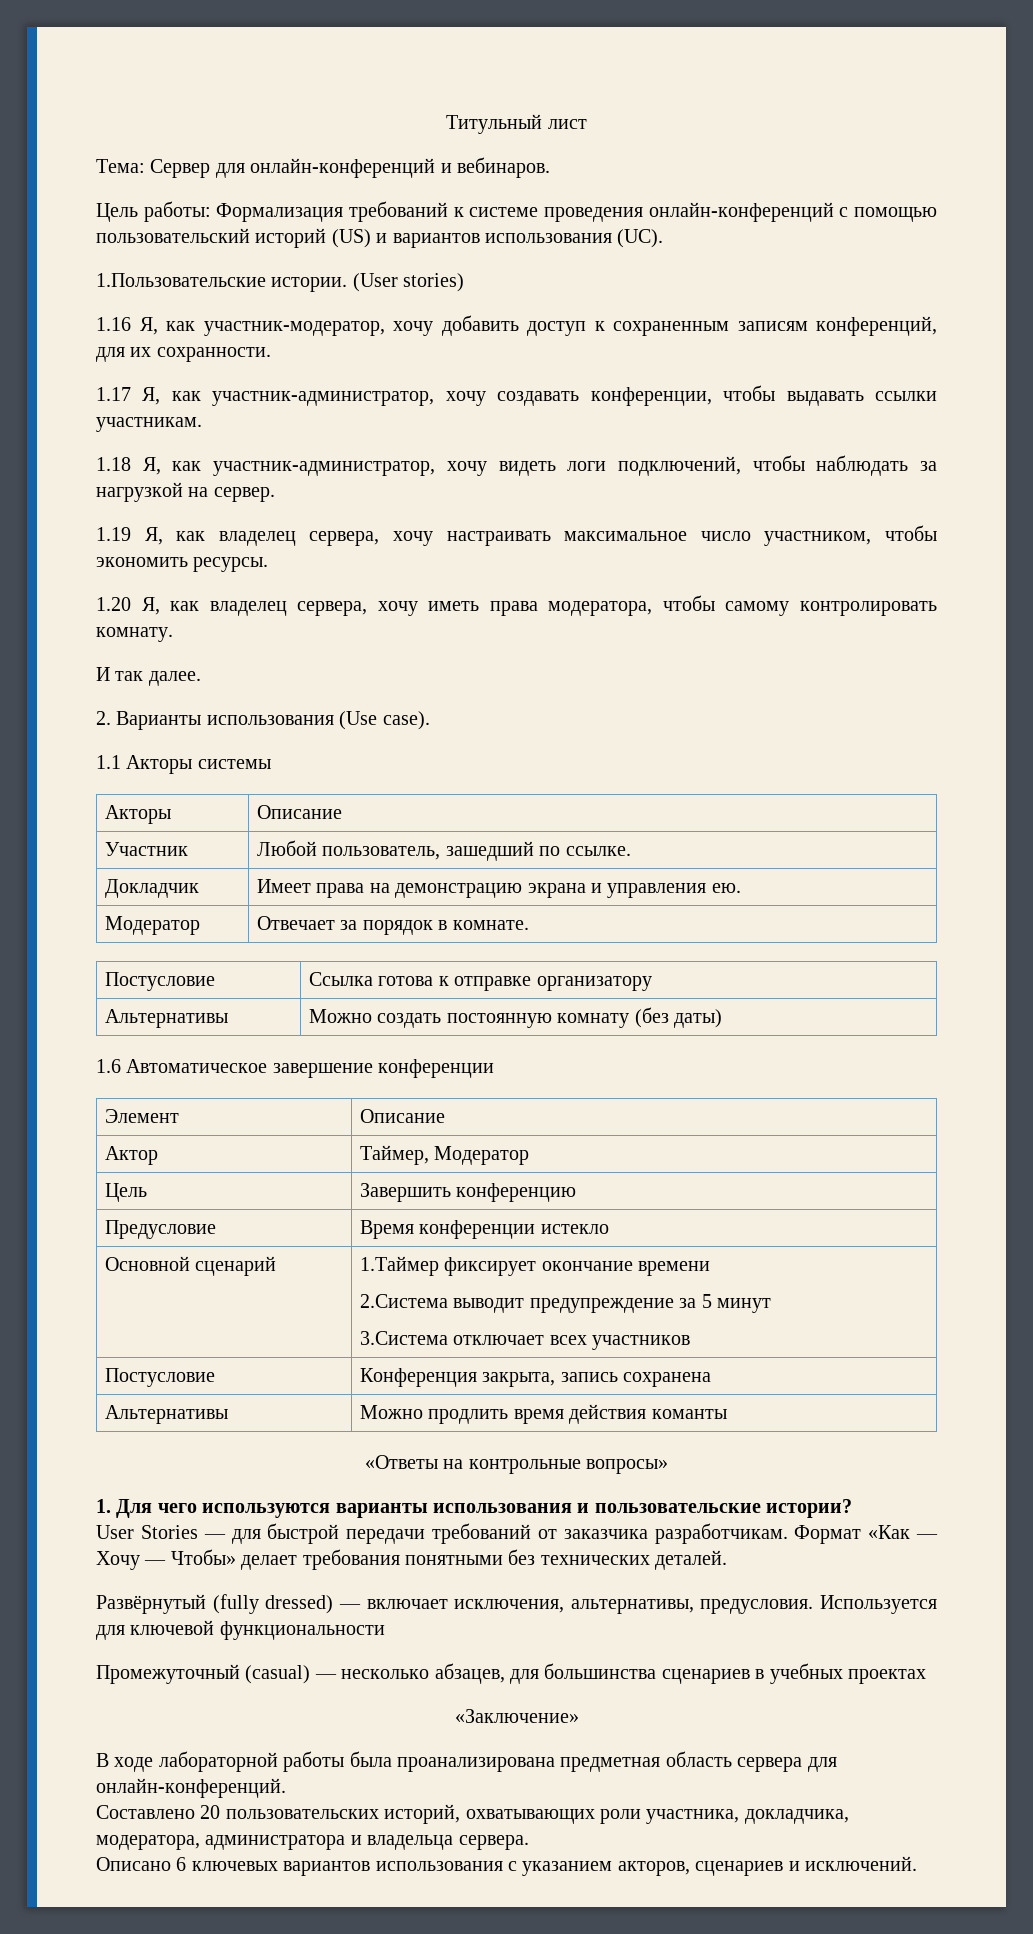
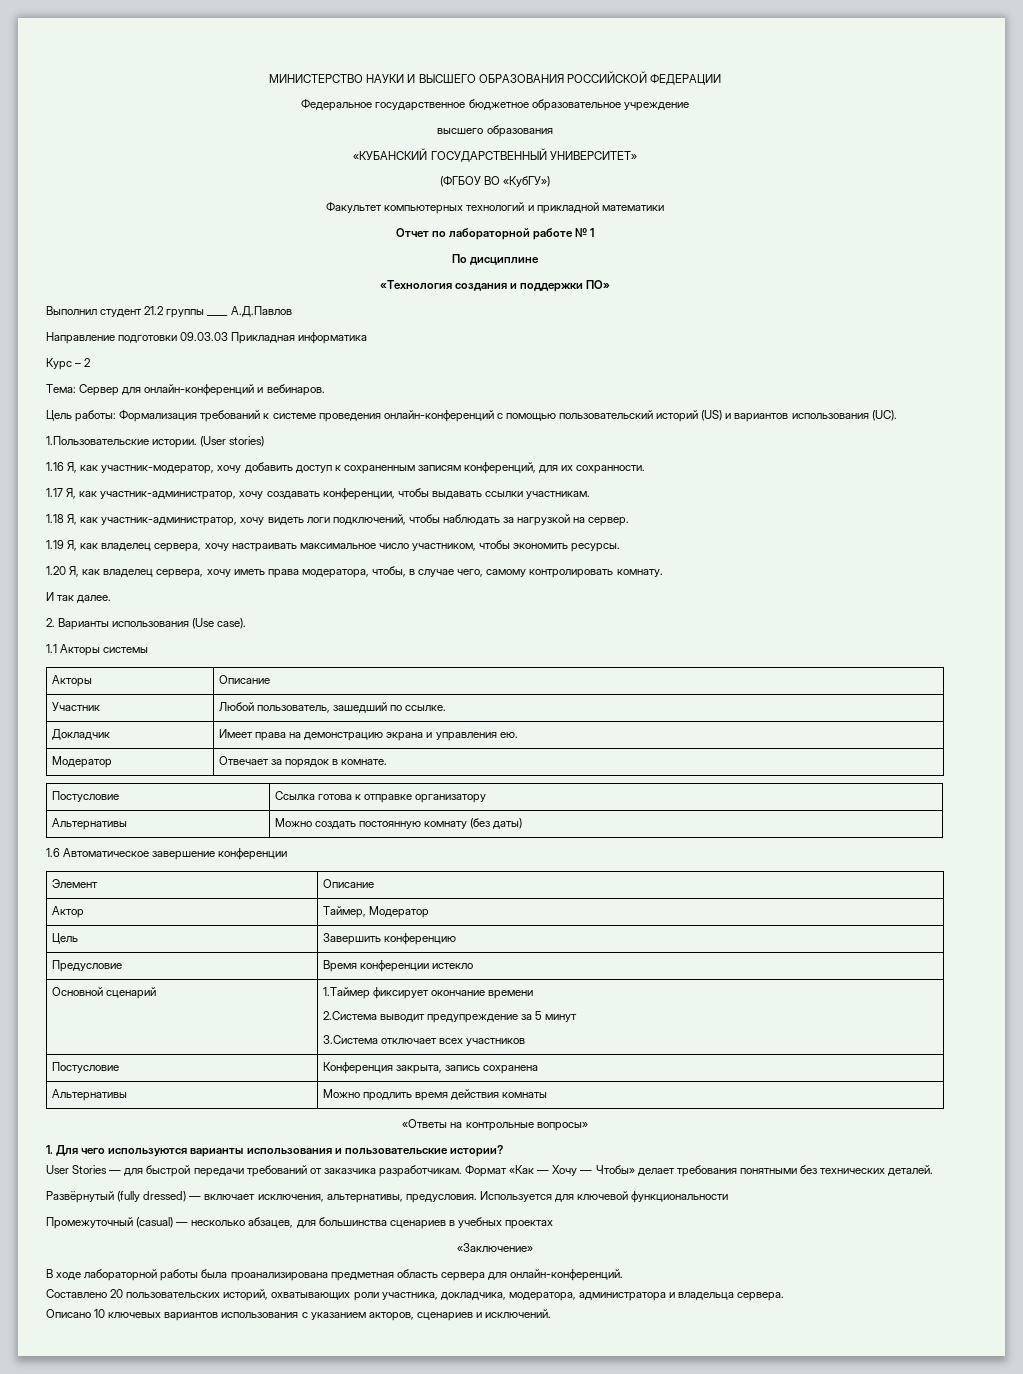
[446,114,587,134] Титульный лист -> [269,71,721,85] [301,99,689,111] [437,125,553,137] [353,148,637,162] [439,176,551,187] [326,202,664,214] [395,228,595,240] [451,254,540,265] [379,280,611,292] [46,306,292,318] [46,332,368,344] [46,358,91,370] МИНИСТЕРСТВО НАУКИ И ВЫСШЕГО ОБРАЗОВАНИЯ РОССИЙСКОЙ ФЕДЕРАЦИИ // Федеральное государственное бюджетное образовательное учреждение // высшего образования // «КУБАНСКИЙ ГОСУДАРСТВЕННЫЙ УНИВЕРСИТЕТ» // (ФГБОУ ВО «КубГУ») // Факультет компьютерных технологий и прикладной математики // Отчет по лабораторной работе № 1 // По дисциплине // «Технология создания и поддержки ПО» // Выполнил студент 21.2 группы ____ А.Д.Павлов // Направление подготовки 09.03.03 Прикладная информатика // Курс – 2
[662,595,715,611] чтобы -> [371,566,484,577] чтобы, в случае чего,
[651,1409,727,1419] команты -> [502,1092,548,1098] комнаты
[176,1857,187,1871] 6 -> [94,1309,106,1318] 10

